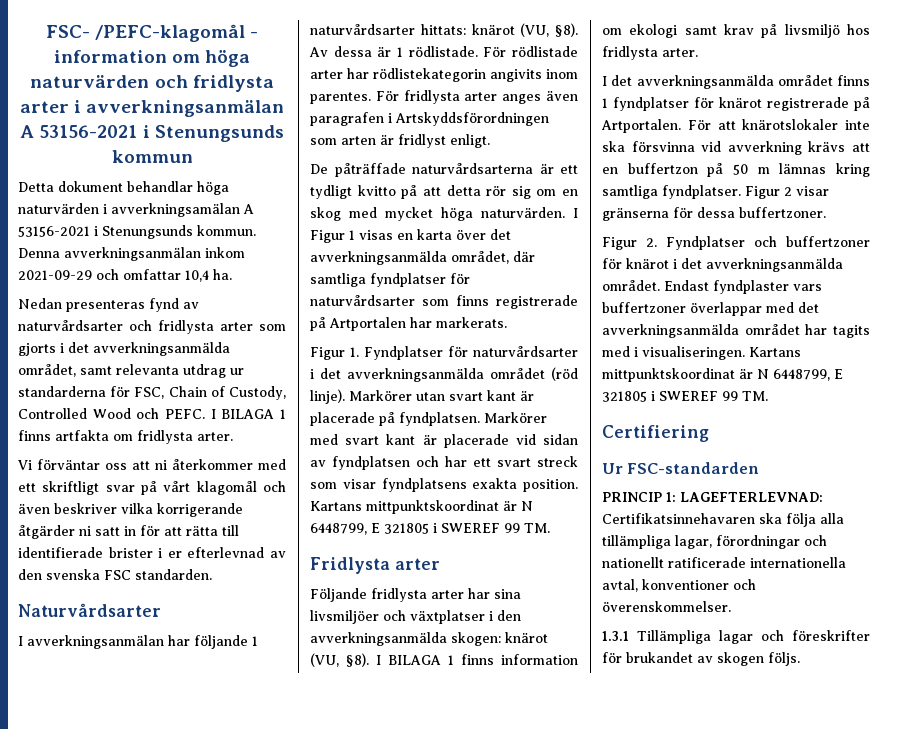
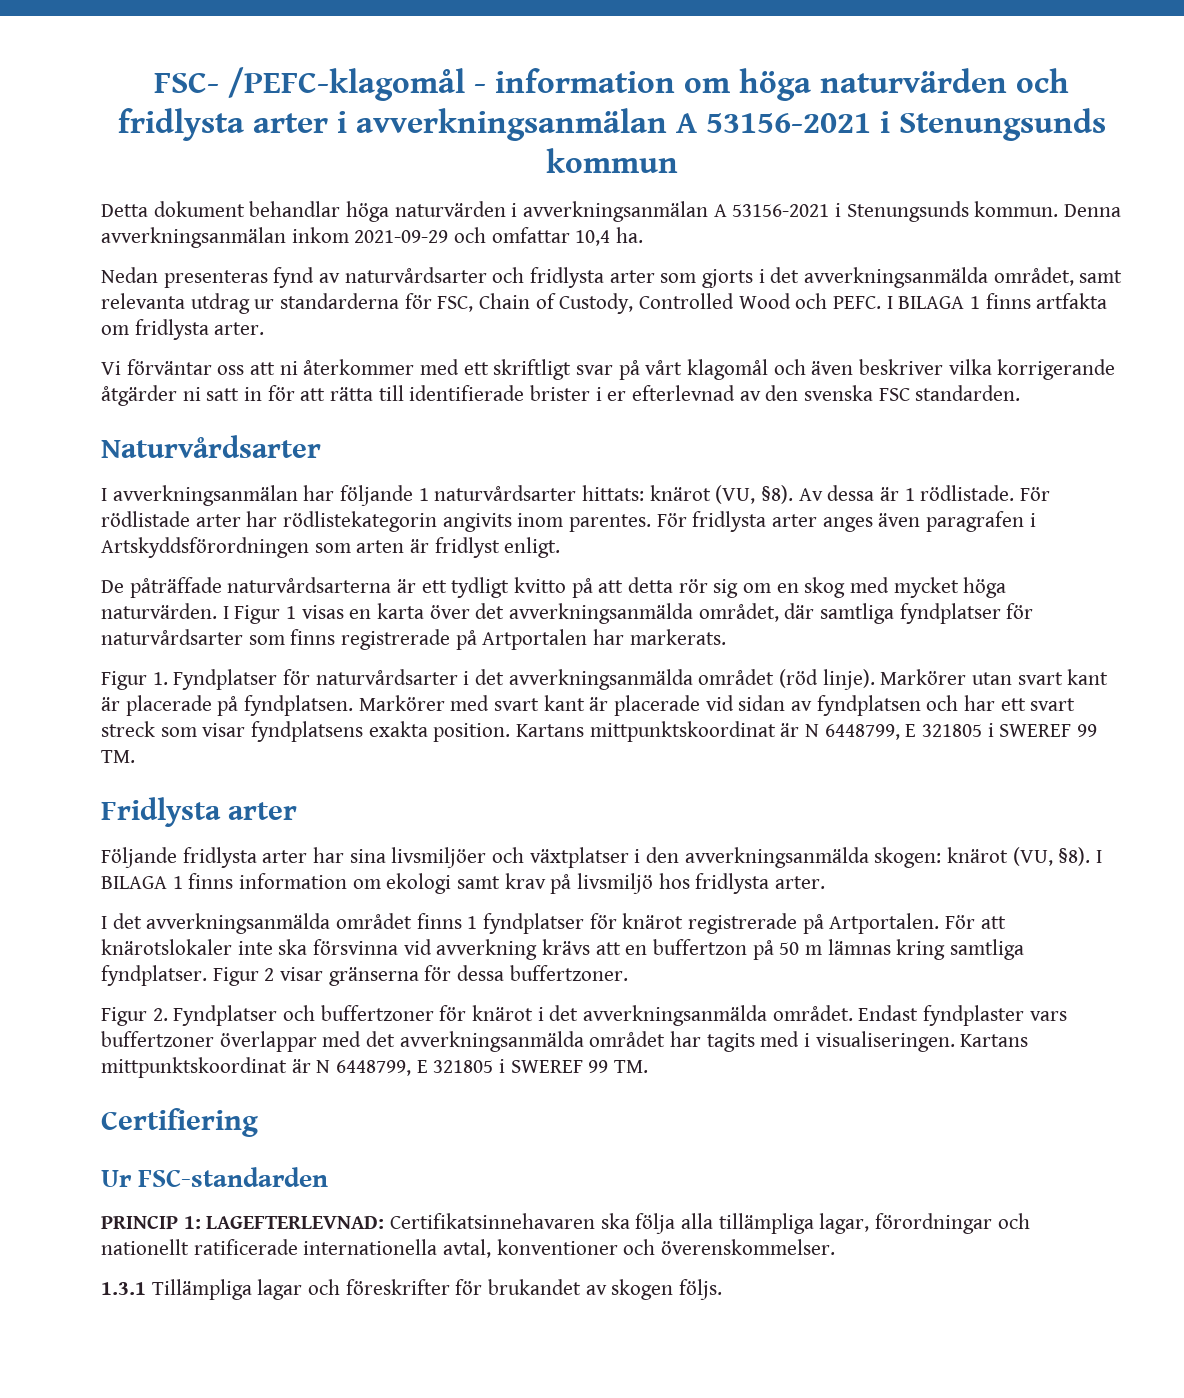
[111,203,240,217] avverkningsamälan -> [523,201,709,222] avverkningsanmälan

